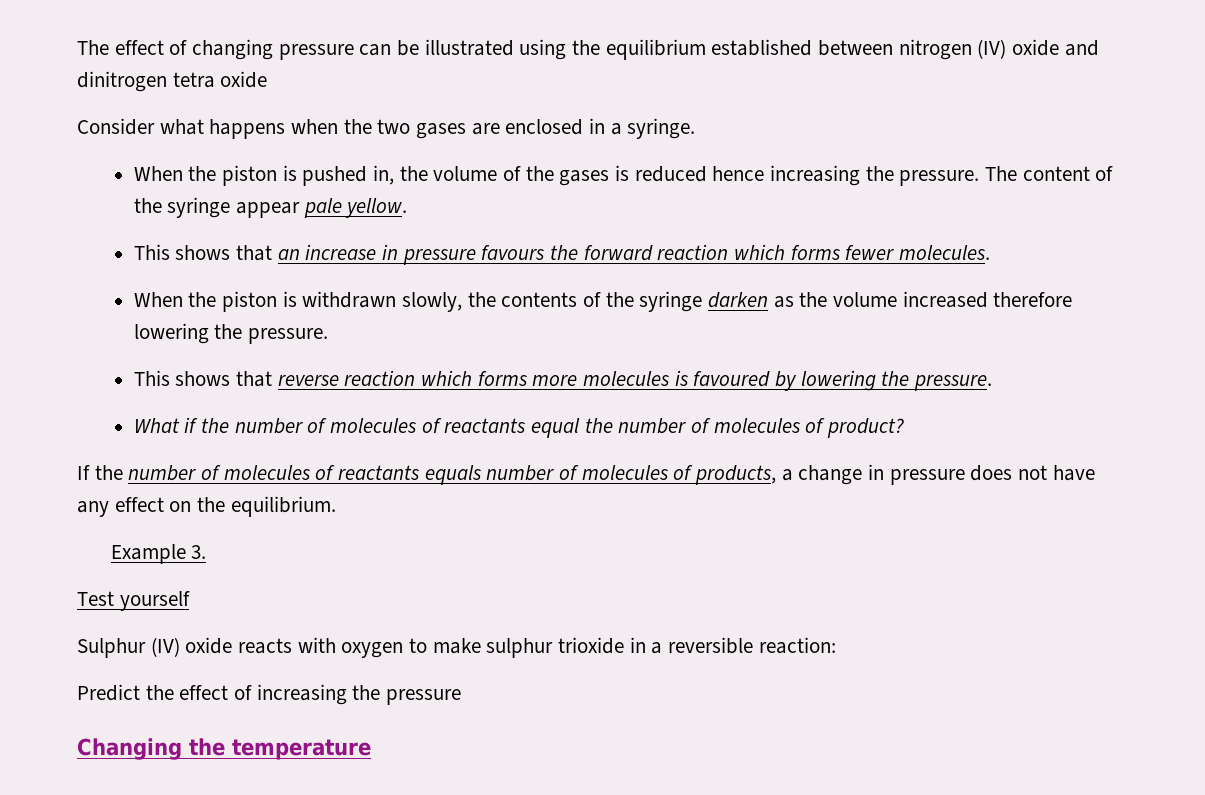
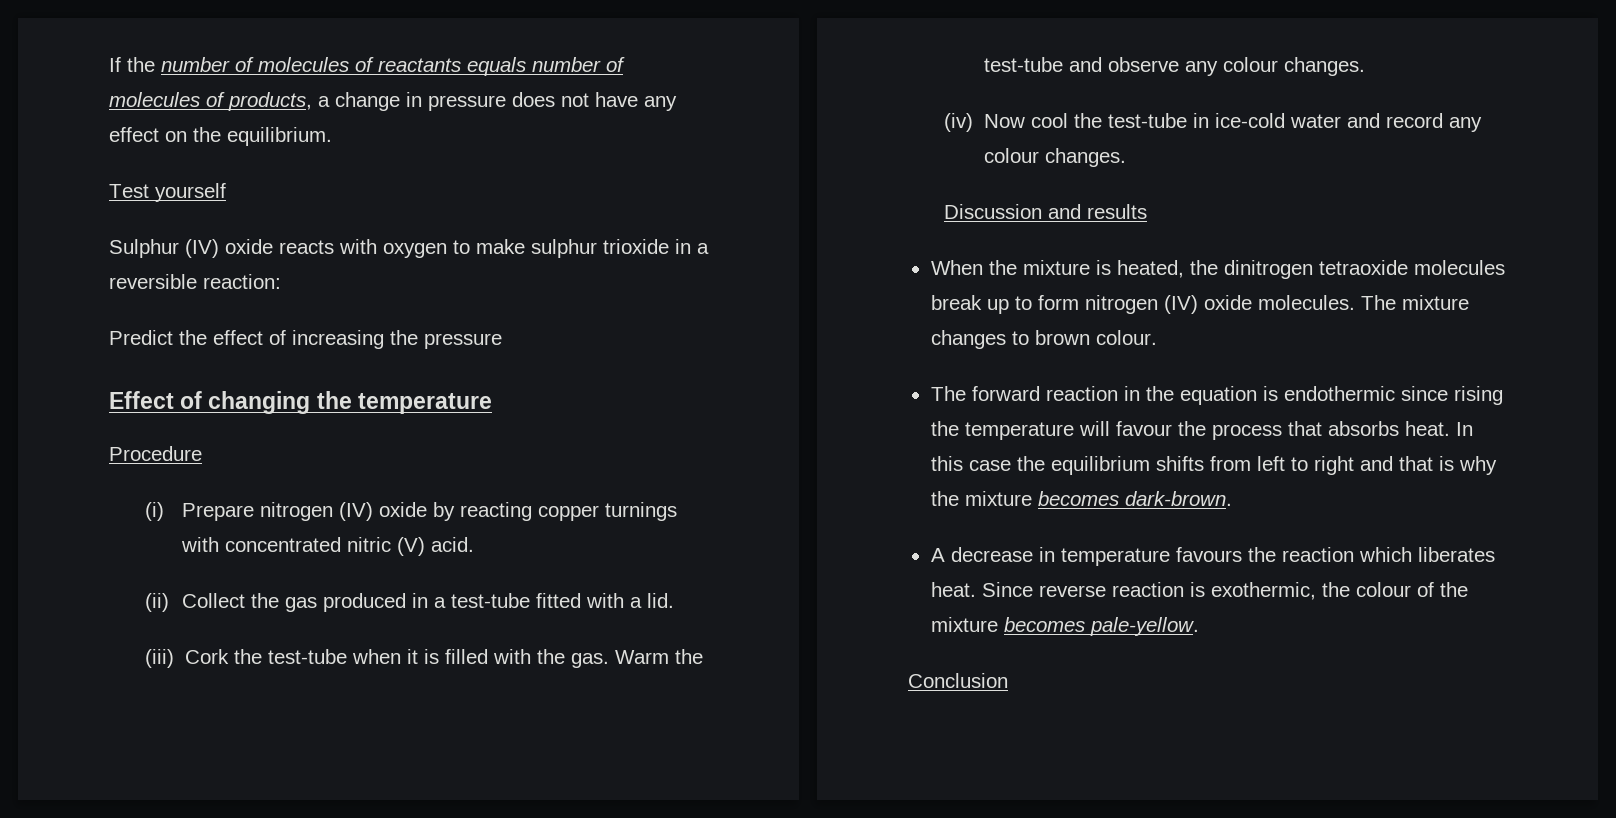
[77,39,1099,60] [77,71,268,92] [77,118,696,139] [133,165,1114,186] [133,197,408,218] [133,244,990,265] [133,291,1073,312] [133,323,328,344] [133,370,992,391] [133,417,904,438] The effect of changing pressure can be illustrated using the equilibrium established between nitrogen (IV) oxide and dinitrogen tetra oxide // Consider what happens when the two gases are enclosed in a syringe. // When the piston is pushed in, the volume of the gases is reduced hence increasing the pressure. The content of the syringe appear pale yellow. // This shows that an increase in pressure favours the forward reaction which forms fewer molecules. // When the piston is withdrawn slowly, the contents of the syringe darken as the volume increased therefore lowering the pressure. // This shows that reverse reaction which forms more molecules is favoured by lowering the pressure. // What if the number of molecules of reactants equal the number of molecules of product? // -> (109, 64) none
[110,544,207,564] // Example 3. -> (332, 136) none
[77,738,371,760] Changing the temperature -> [109,391,492,414] [109,446,202,461] [145,502,677,521] [180,537,474,556] [145,593,674,612] [145,649,703,668] [983,57,1365,76] [944,113,1482,132] [983,148,1126,167] [944,204,1148,219] [930,260,1505,279] [930,295,1469,314] [930,330,1157,349] [930,386,1503,405] [930,421,1473,440] [930,456,1497,475] [930,491,1232,506] [930,547,1495,566] [930,582,1468,600] [930,617,1199,636] [908,673,1008,688] Effect of changing the temperature // Procedure // (i) Prepare nitrogen (IV) oxide by reacting copper turnings with concentrated nitric (V) acid. // (ii) Collect the gas produced in a test-tube fitted with a lid. // (iii) Cork the test-tube when it is filled with the gas. Warm the test-tube and observe any colour changes. // (iv) Now cool the test-tube in ice-cold water and record any colour changes. // Discussion and results // When the mixture is heated, the dinitrogen tetraoxide molecules break up to form nitrogen (IV) oxide molecules. The mixture changes to brown colour. // The forward reaction in the equation is endothermic since rising the temperature will favour the process that absorbs heat. In this case the equilibrium shifts from left to right and that is why the mixture becomes dark-brown. // A decrease in temperature favours the reaction which liberates heat. Since reverse reaction is exothermic, the colour of the mixture becomes pale-yellow. // Conclusion

